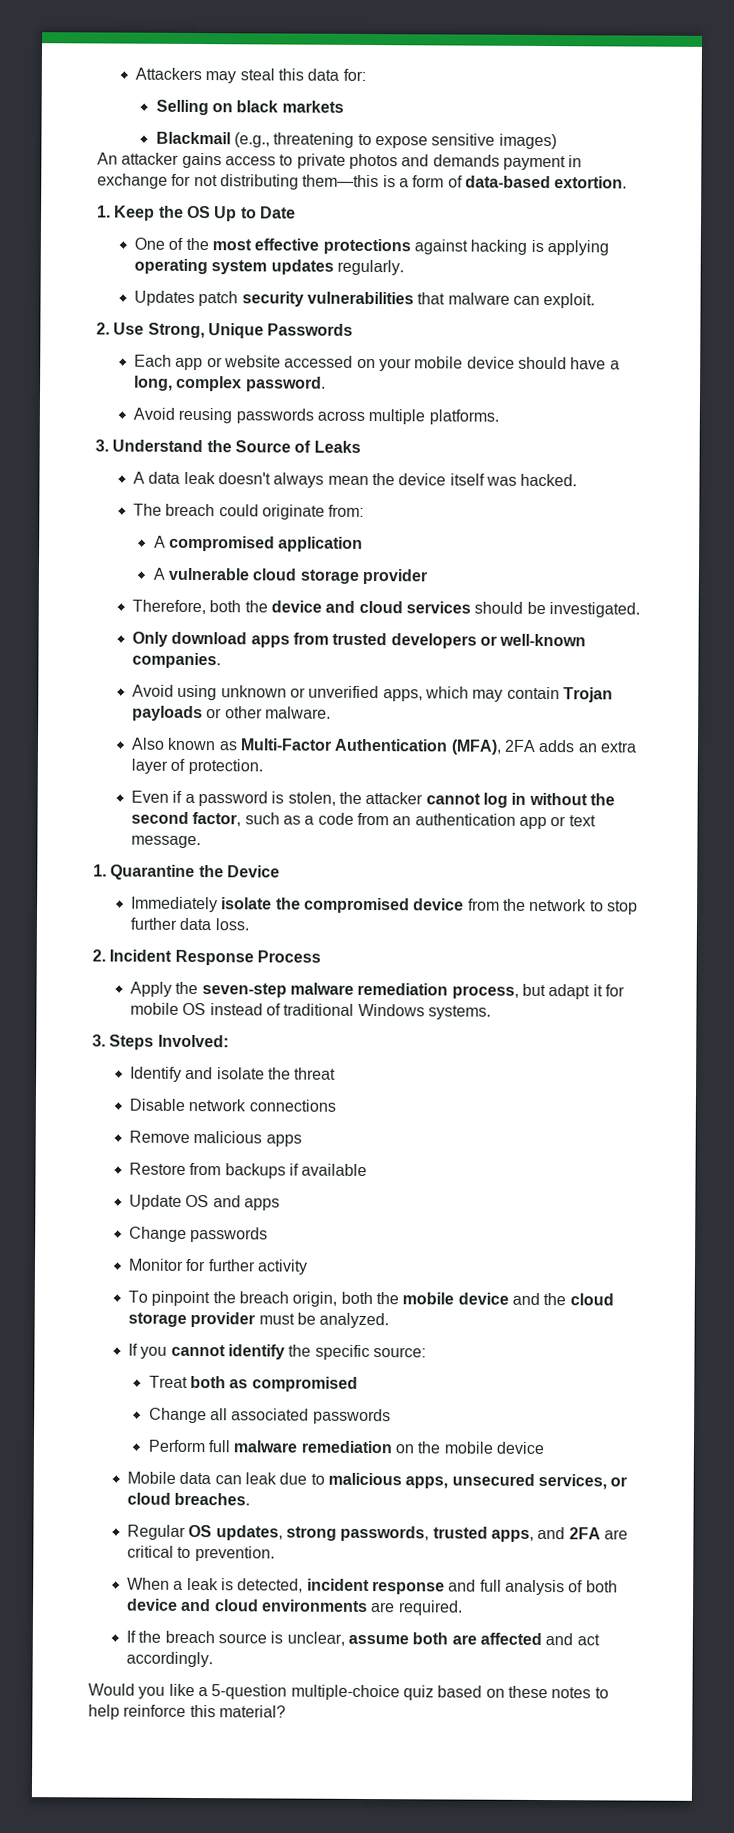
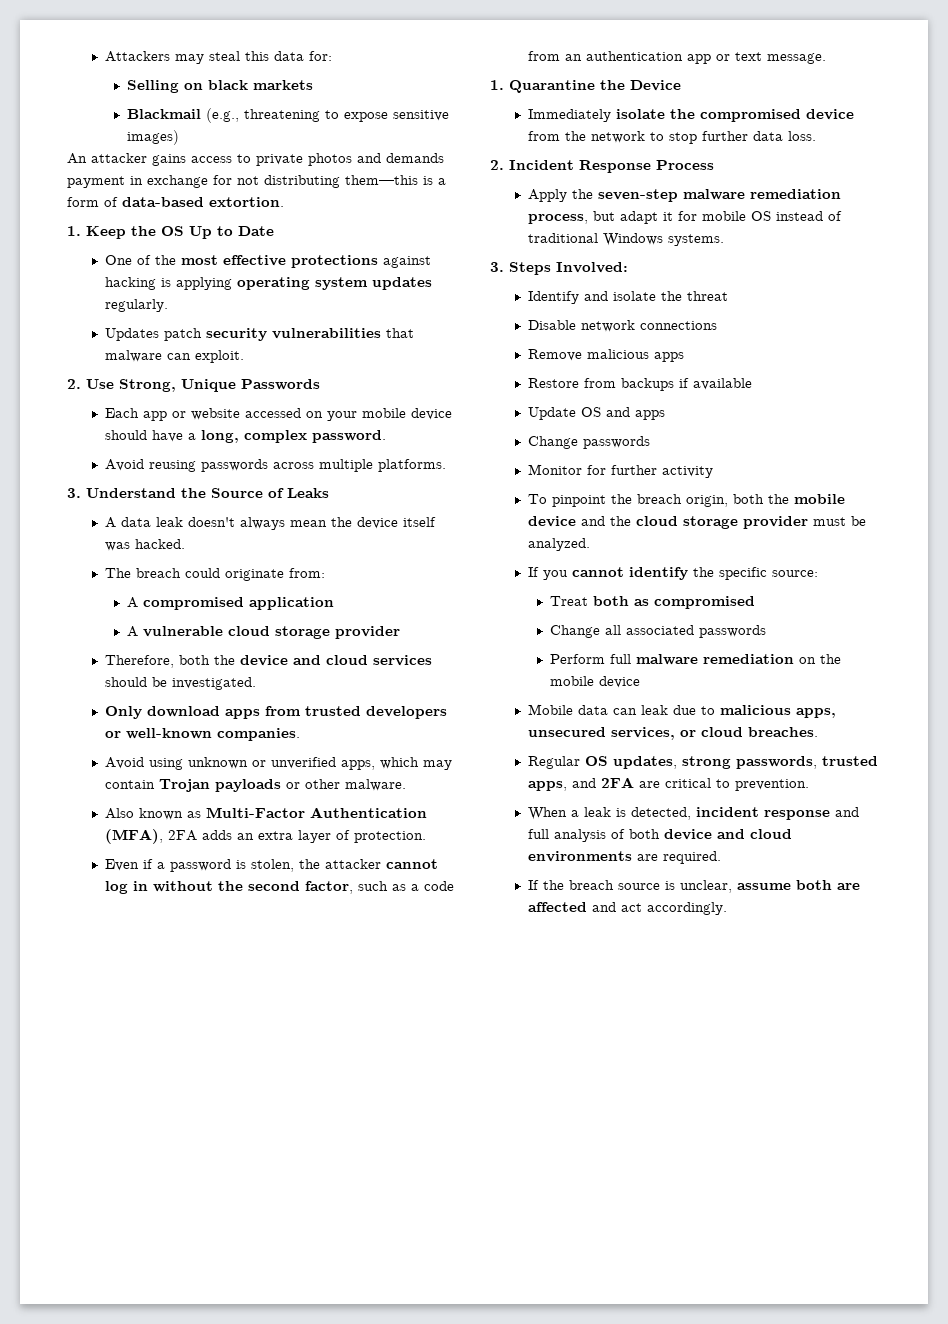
[88,1683,609,1701] [88,1704,286,1720] // Would you like a 5-question multiple-choice quiz based on these notes to help reinforce this material? -> (727, 908) none

